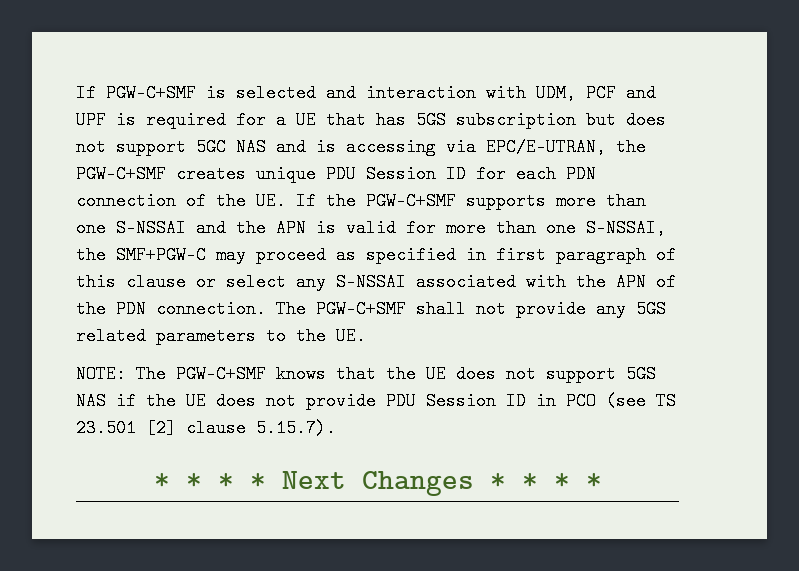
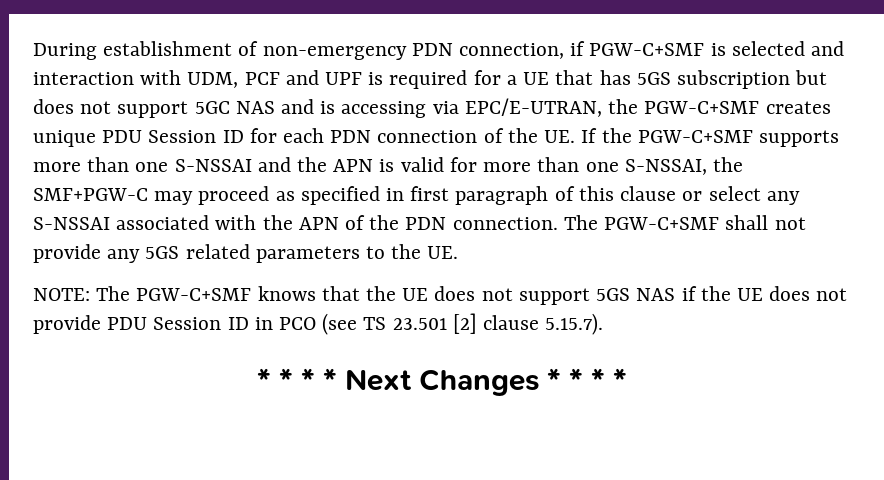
[76,84,96,102] If -> [33,41,586,60] During establishment of non-emergency PDN connection, if

